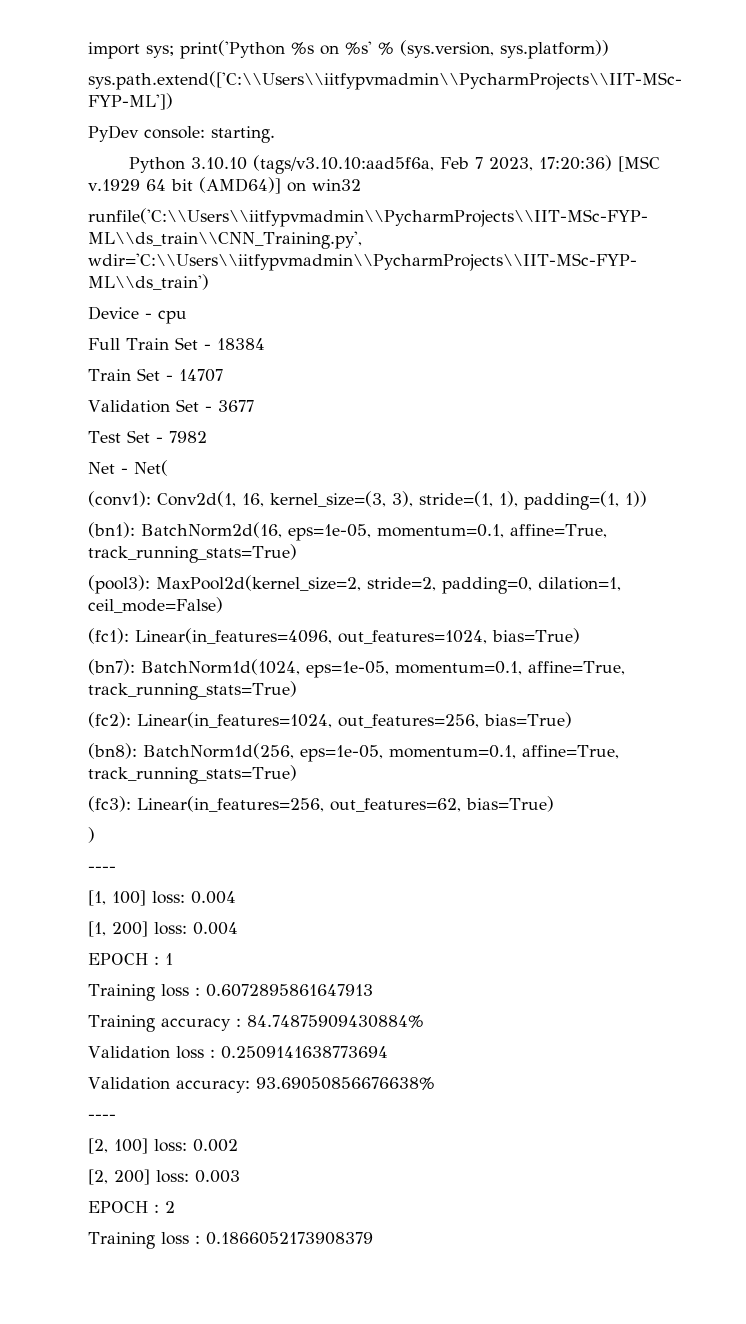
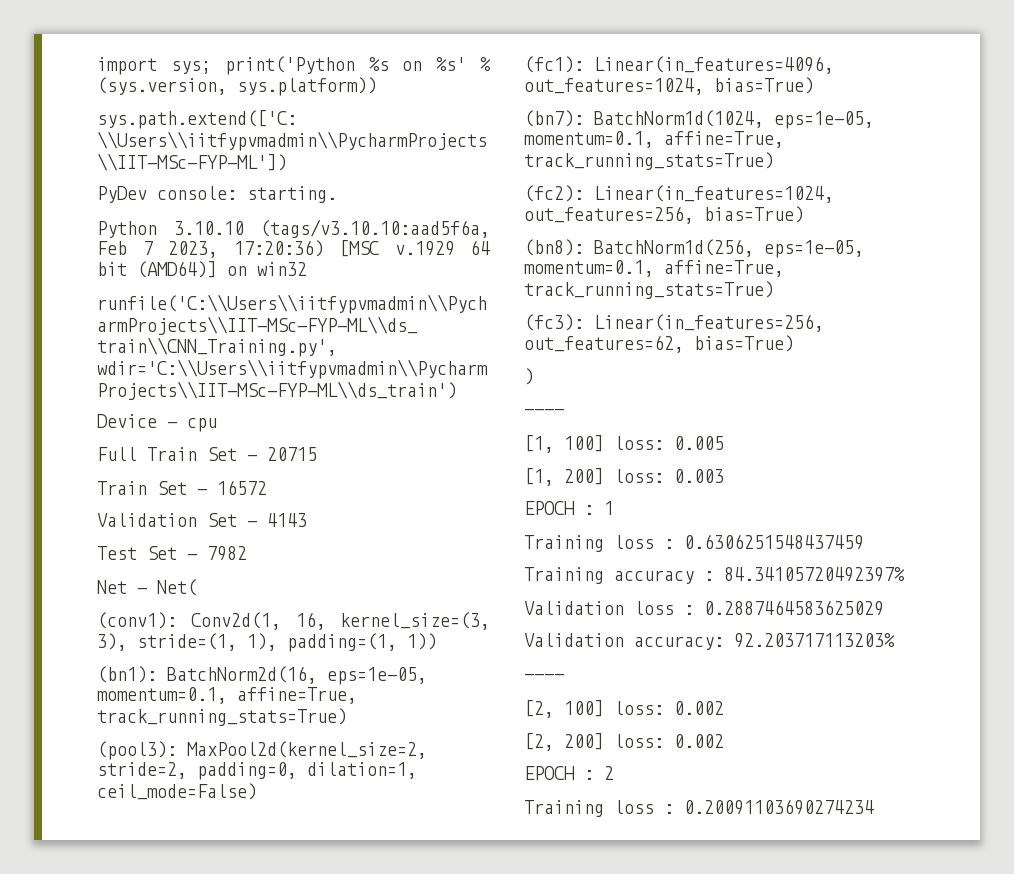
[216,338,265,350] [88,368,223,382] 18384 // Train Set - 14707 -> [267,447,317,461] [97,480,267,495] 20715 // Train Set - 16572
[217,400,254,412] 3677 -> [267,513,307,527] 4143
[191,891,236,904] 0.004 -> [674,436,724,450] 0.005
[193,922,238,935] 0.004 -> [674,469,724,483] 0.003
[205,984,373,997] 0.6072895861647913 -> [684,534,864,550] 0.6306251548437459
[246,1015,424,1028] 84.74875909430884% -> [724,567,905,582] 84.34105720492397%
[220,1046,388,1059] 0.2509141638773694 -> [704,600,884,616] 0.2887464583625029
[255,1077,435,1090] 93.69050856676638% -> [734,633,895,648] 92.203717113203%
[195,1170,240,1183] 0.003 -> [674,734,724,748] 0.002
[205,1232,373,1245] 0.1866052173908379 -> [684,799,874,815] 0.20091103690274234

